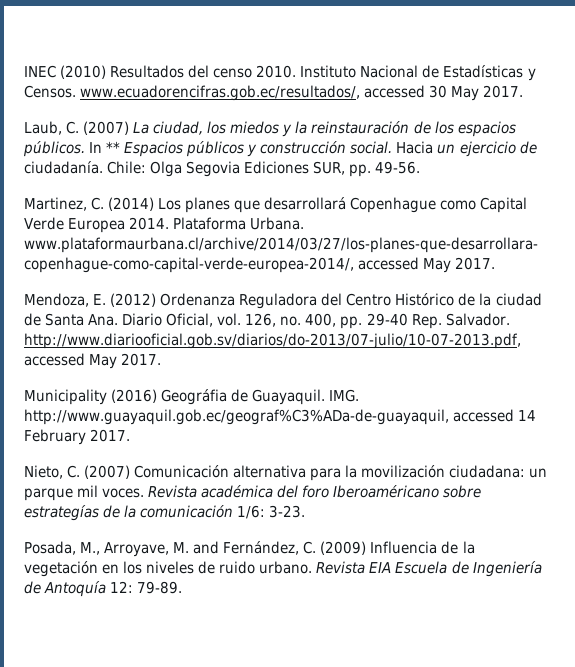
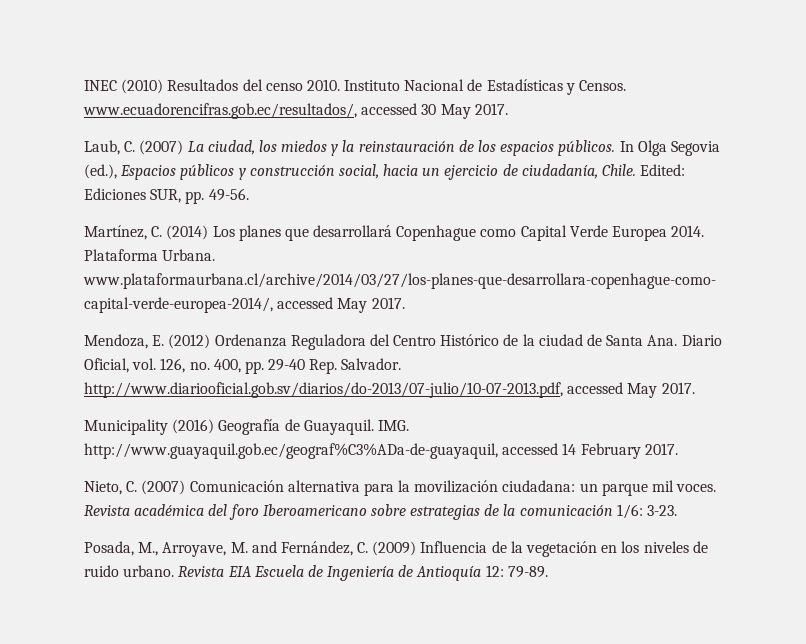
[106,141,121,153] ** -> [637,140,720,156] [84,164,117,179] Olga Segovia (ed.),
[350,141,434,154] social. Hacia -> [338,164,419,179] social, hacia
[24,161,241,177] ciudadanía. Chile: Olga Segovia -> [521,164,686,179] ciudadanía, Chile. Edited:
[24,197,87,211] Martinez, -> [84,225,147,240] Martínez,
[161,389,228,405] Geográfia -> [218,419,281,435] Geografía
[333,485,482,498] [24,505,99,521] Iberoaméricano sobre estrategías -> [262,504,481,520] Iberoamericano sobre estrategias
[44,581,107,597] Antoquía -> [416,566,482,581] Antioquía

